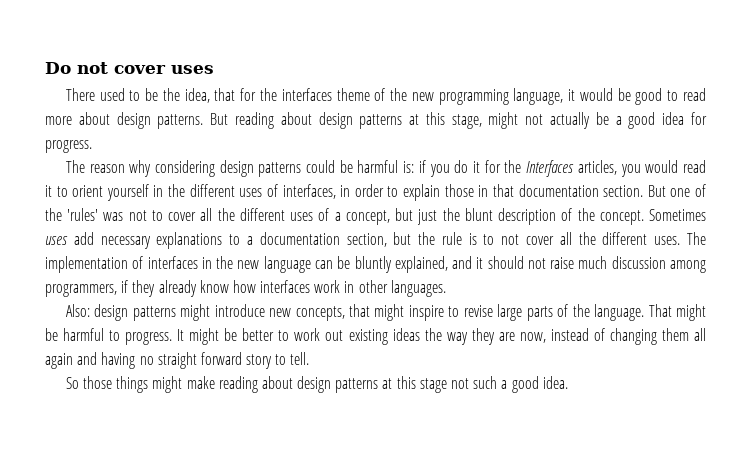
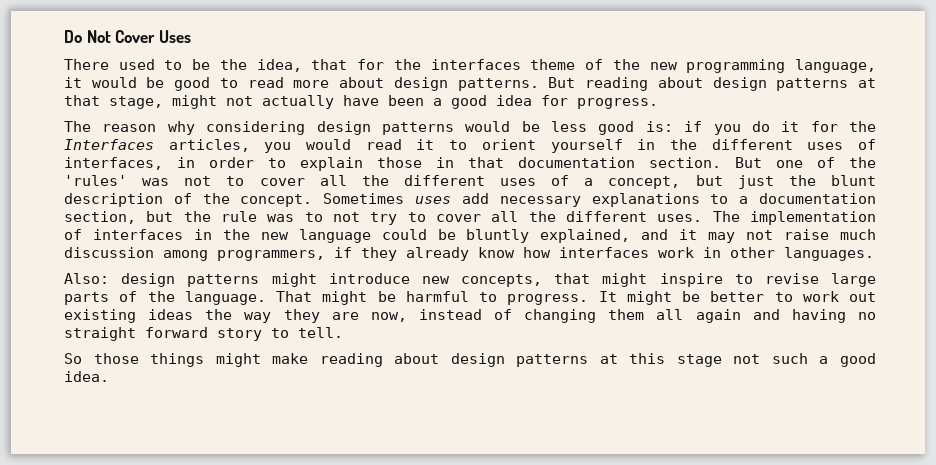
[77,62,214,74] not cover uses -> [86,30,191,43] Not Cover Uses
[425,112,445,125] this -> [64,95,100,106] that
[595,112,609,125] be -> [343,95,424,106] have been
[306,160,399,173] could be harmful -> [465,121,635,135] would be less good
[468,233,477,245] is -> [267,214,295,222] was
(520, 239) none -> [370,212,426,225] try to
[314,260,333,269] can -> [381,229,427,240] could
[487,256,524,269] should -> [708,232,736,243] may

